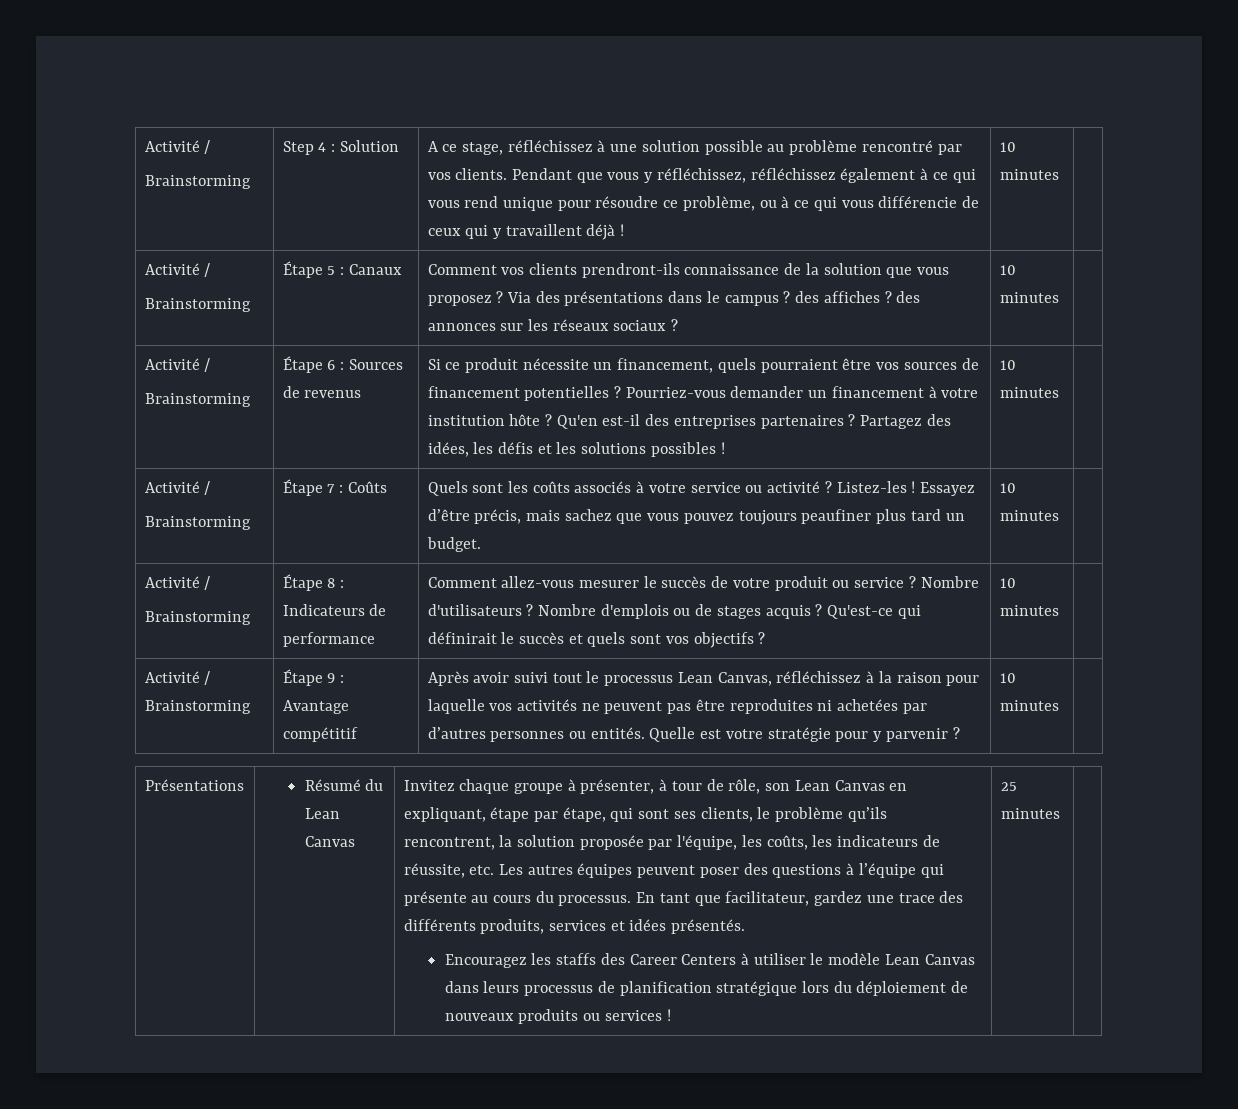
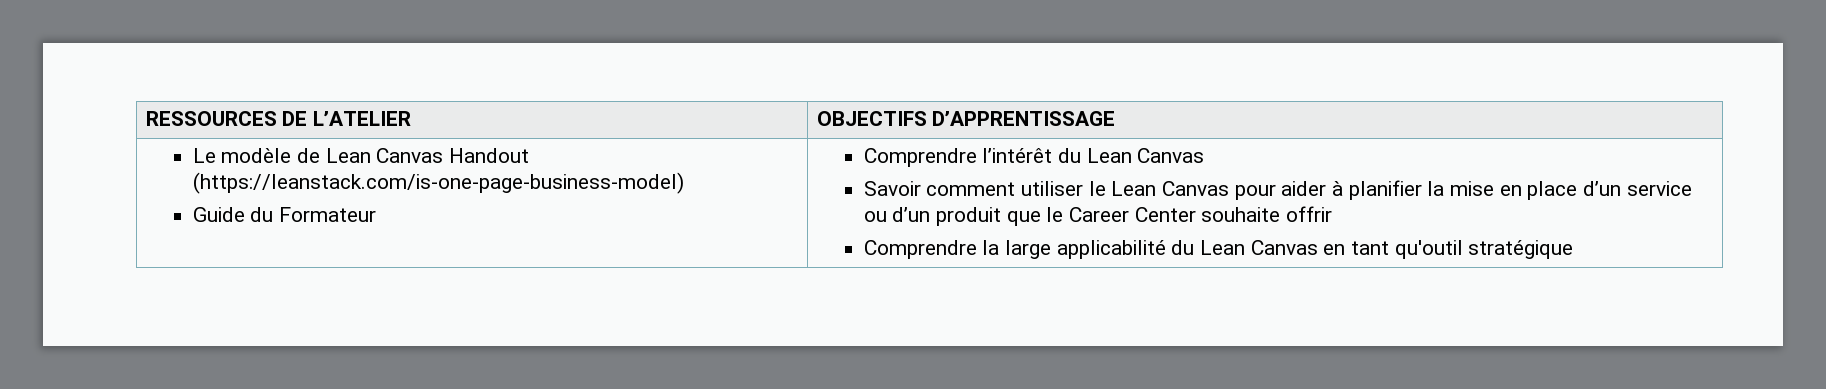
[144,140,211,154] [144,175,251,189] [282,140,399,155] [427,140,962,155] [427,168,976,183] [427,196,979,211] [427,224,625,240] [999,142,1016,152] [999,169,1059,180] [144,263,211,277] [144,298,251,312] [282,261,402,278] [427,263,950,278] [427,291,921,306] [427,319,679,331] [999,265,1016,275] [999,292,1059,303] [144,358,211,372] [144,393,251,407] [282,356,403,373] [282,386,362,398] [427,358,979,373] [427,386,979,401] [427,414,951,429] [427,442,725,457] [999,360,1016,370] [999,387,1059,398] [144,481,211,495] [144,516,251,530] [282,479,387,496] [427,481,975,496] [427,509,965,525] [426,537,481,552] [999,483,1016,493] [999,510,1059,521] [144,576,211,590] [144,611,251,625] [282,574,344,591] [282,604,387,616] [282,632,375,647] [427,576,979,591] [427,604,921,619] [427,632,766,648] [999,578,1016,588] [999,605,1059,616] [144,671,211,685] [144,700,251,714] [282,669,344,686] [282,700,349,714] [282,727,358,742] [427,671,980,686] [427,699,927,714] [427,727,960,742] [999,673,1016,683] [999,700,1059,711] [144,779,244,791] [304,779,384,791] [304,808,340,819] [304,836,355,847] [403,779,908,794] [403,807,887,822] [403,835,940,850] [403,863,944,878] [403,891,964,906] [403,919,746,934] [444,953,975,968] [444,981,969,996] [444,1009,671,1024] [1000,782,1017,791] [1000,808,1060,819] Activité / // Brainstorming | Step 4 : Solution | A ce stage, réfléchissez à une solution possible au problème rencontré par vos clients. Pendant que vous y réfléchissez, réfléchissez également à ce qui vous rend unique pour résoudre ce problème, ou à ce qui vous différencie de ceux qui y travaillent déjà ! | 10 minutes | // Activité / // Brainstorming | Étape 5 : Canaux | Comment vos clients prendront-ils connaissance de la solution que vous proposez ? Via des présentations dans le campus ? des affiches ? des annonces sur les réseaux sociaux ? | 10 minutes | // Activité / // Brainstorming | Étape 6 : Sources de revenus | Si ce produit nécessite un financement, quels pourraient être vos sources de financement potentielles ? Pourriez-vous demander un financement à votre institution hôte ? Qu'en est-il des entreprises partenaires ? Partagez des idées, les défis et les solutions possibles ! | 10 minutes | // Activité / // Brainstorming | Étape 7 : Coûts | Quels sont les coûts associés à votre service ou activité ? Listez-les ! Essayez d’être précis, mais sachez que vous pouvez toujours peaufiner plus tard un budget. | 10 minutes | // Activité / // Brainstorming | Étape 8 : Indicateurs de performance | Comment allez-vous mesurer le succès de votre produit ou service ? Nombre d'utilisateurs ? Nombre d'emplois ou de stages acquis ? Qu'est-ce qui définirait le succès et quels sont vos objectifs ? | 10 minutes | // Activité / Brainstorming | Étape 9 : Avantage compétitif | Après avoir suivi tout le processus Lean Canvas, réfléchissez à la raison pour laquelle vos activités ne peuvent pas être reproduites ni achetées par d’autres personnes ou entités. Quelle est votre stratégie pour y parvenir ? | 10 minutes | // Présentations | Résumé du Lean Canvas | Invitez chaque groupe à présenter, à tour de rôle, son Lean Canvas en expliquant, étape par étape, qui sont ses clients, le problème qu’ils rencontrent, la solution proposée par l'équipe, les coûts, les indicateurs de réussite, etc. Les autres équipes peuvent poser des questions à l’équipe qui présente au cours du processus. En tant que facilitateur, gardez une trace des différents produits, services et idées présentés. // Encouragez les staffs des Career Centers à utiliser le modèle Lean Canvas dans leurs processus de planification stratégique lors du déploiement de nouveaux produits ou services ! | 25 minutes | -> [145,111,411,126] [816,111,1116,126] [192,148,530,163] [192,172,684,194] [192,207,377,222] [863,148,1205,167] [863,180,1692,200] [863,206,1333,226] [863,240,1574,259] RESSOURCES DE L’ATELIER | OBJECTIFS D’APPRENTISSAGE // Le modèle de Lean Canvas Handout (https://leanstack.com/is-one-page-business-model) // Guide du Formateur | Comprendre l’intérêt du Lean Canvas // Savoir comment utiliser le Lean Canvas pour aider à planifier la mise en place d’un service ou d’un produit que le Career Center souhaite offrir // Comprendre la large applicabilité du Lean Canvas en tant qu'outil stratégique

